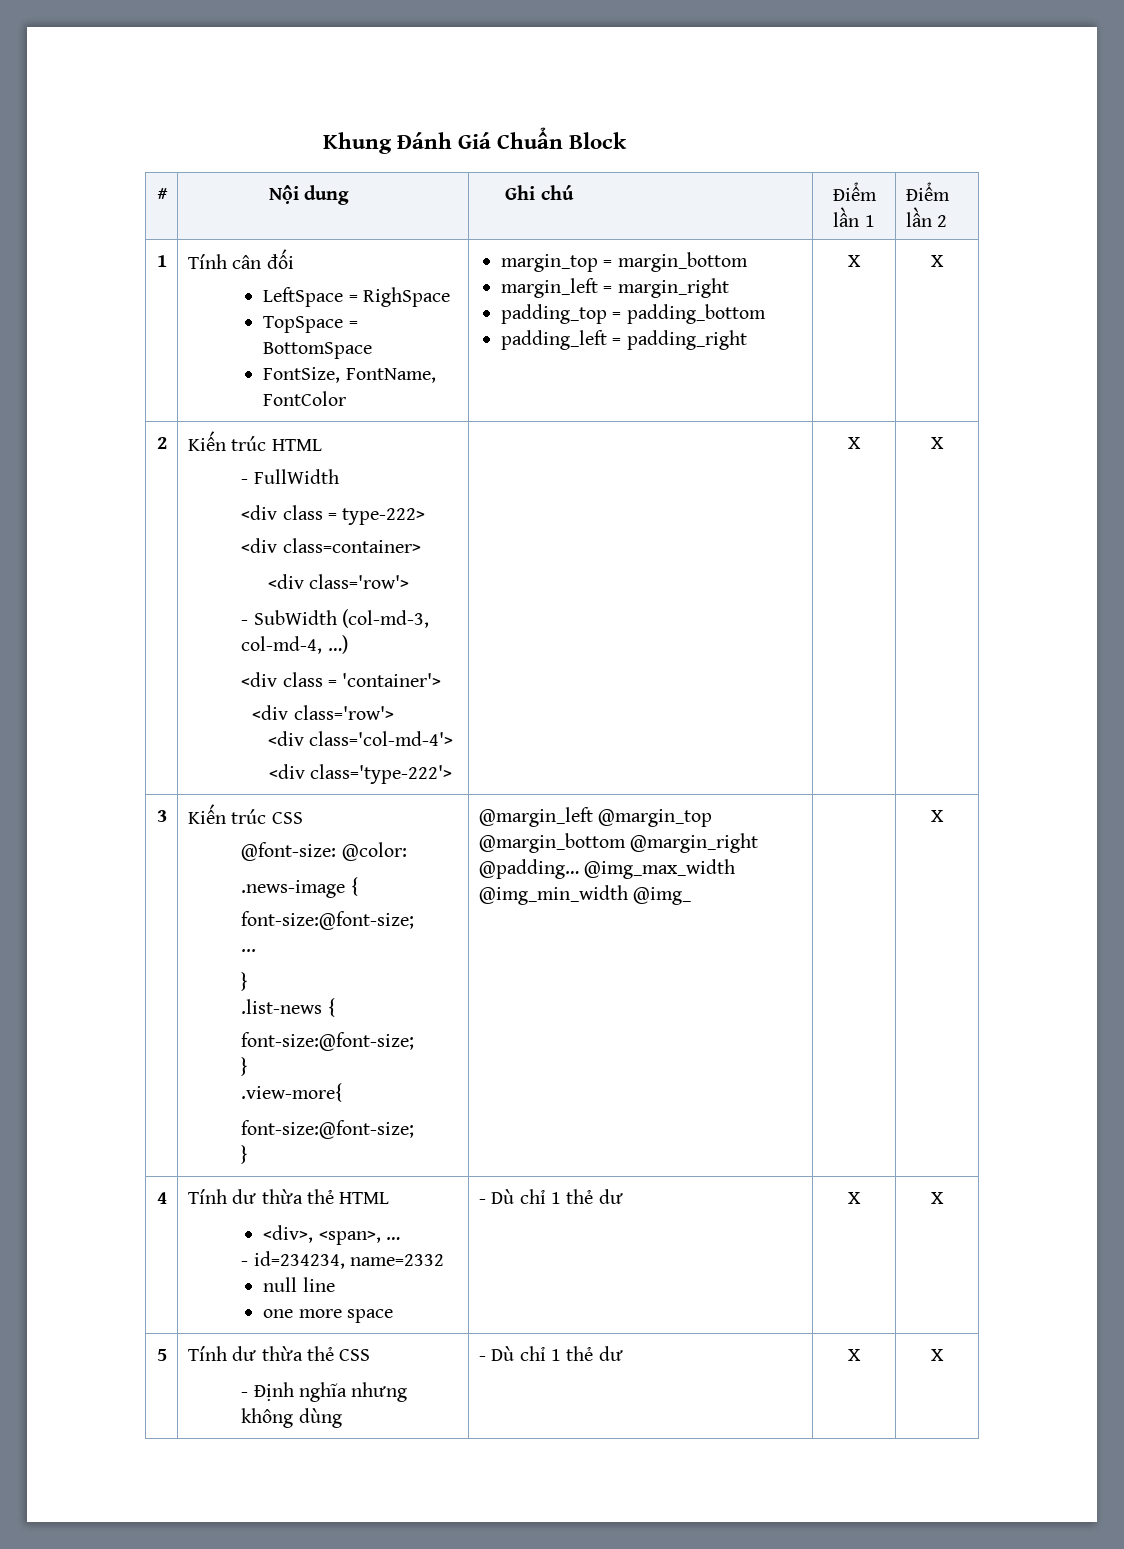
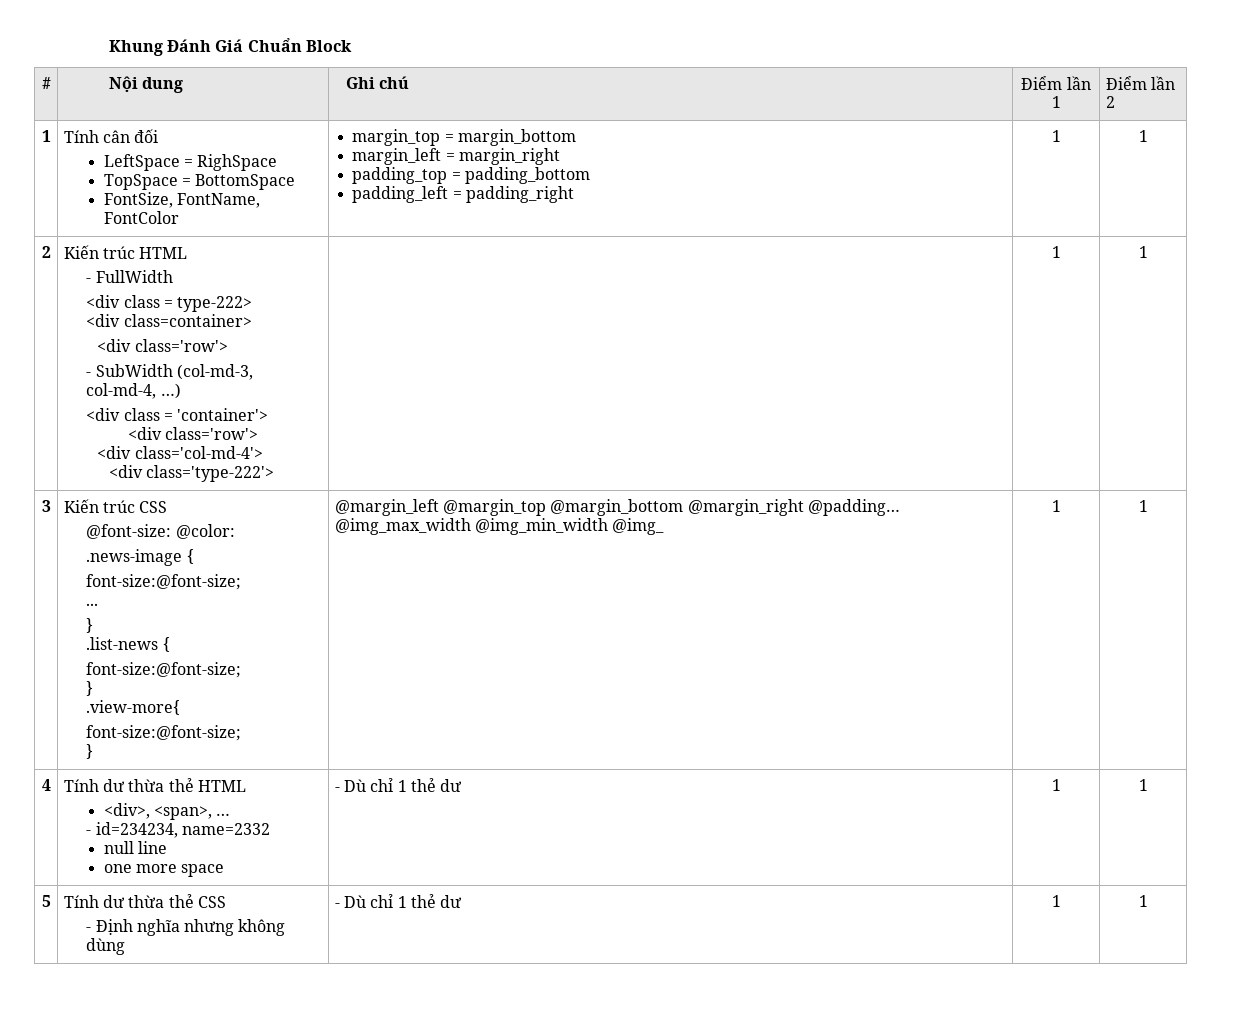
[848,255,861,267] [931,255,944,267] X | X -> [1051,130,1061,142] [1138,130,1148,142] 1 | 1
[848,437,861,449] [931,437,944,449] X | X -> [1051,246,1061,258] [1138,246,1148,258] 1 | 1
[931,810,944,822] | X -> [1051,500,1061,512] [1138,500,1148,512] 1 | 1
[848,1192,861,1204] [931,1192,944,1204] X | X -> [1051,779,1061,791] [1138,779,1148,791] 1 | 1
[848,1349,861,1361] [931,1349,944,1361] X | X -> [1051,895,1061,907] [1138,895,1148,907] 1 | 1

